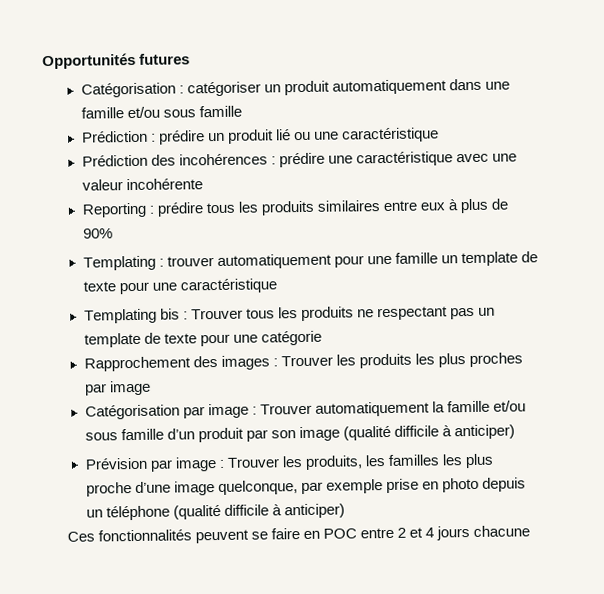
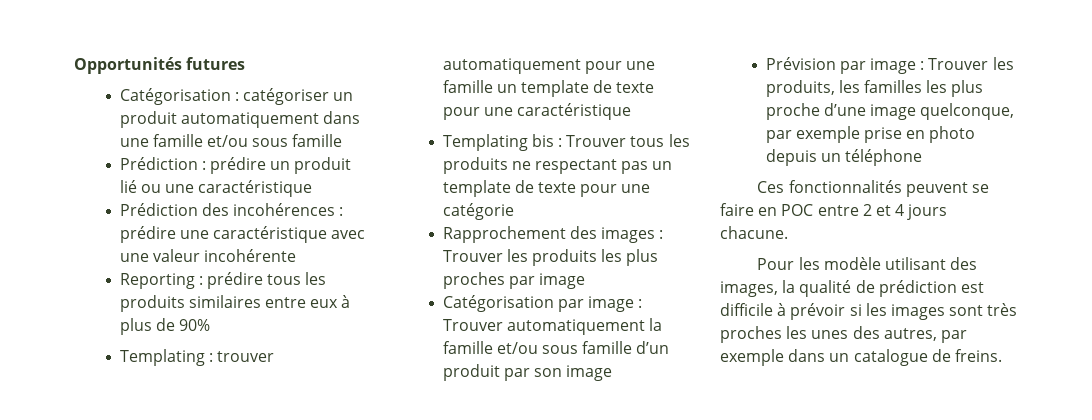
[343,424,516,441] (qualité difficile à anticiper) -> (613, 373) none
[172,503,346,520] (qualité difficile à anticiper) -> (923, 157) none
[473,525,531,537] chacune -> [720,226,788,239] [757,257,978,270] [720,280,984,297] [720,303,1018,320] [720,326,967,343] [720,349,1002,366] chacune. // Pour les modèle utilisant des images, la qualité de prédiction est difficile à prévoir si les images sont très proches les unes des autres, par exemple dans un catalogue de freins.

